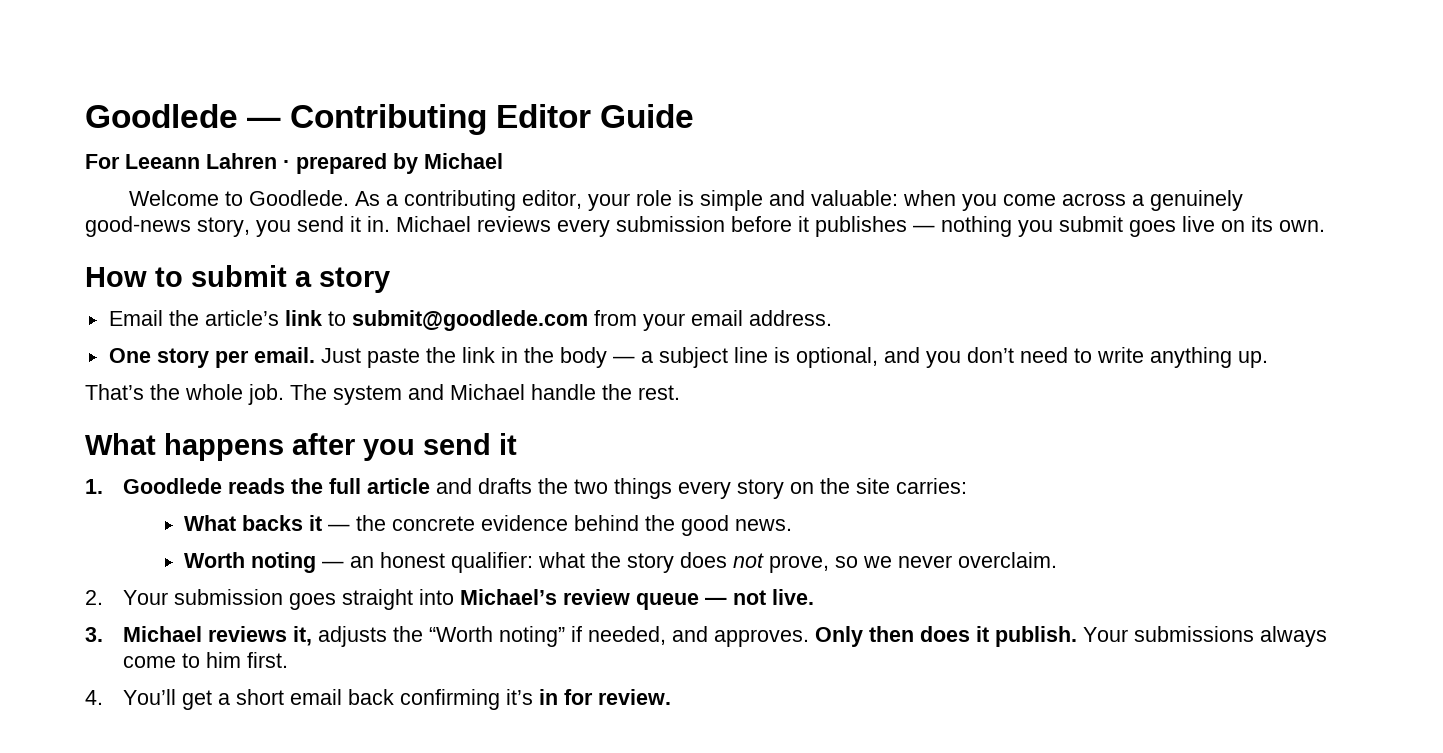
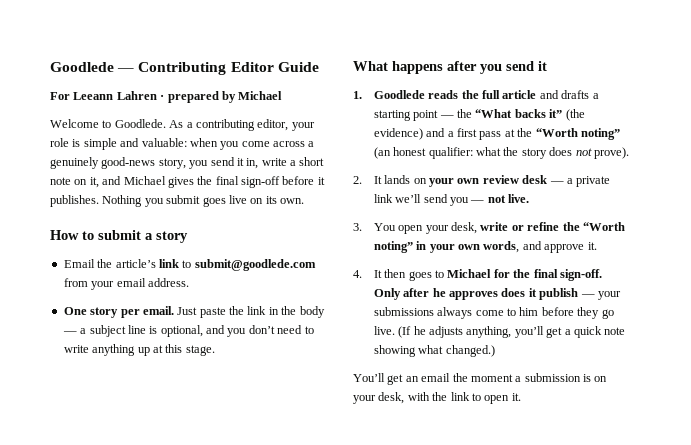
[367,216,1012,237] in. Michael reviews every submission before it publishes — nothing -> [246,157,325,169] [50,176,325,188] [50,195,143,207] in, write a short note on it, and Michael gives the final sign-off before it publishes. Nothing
[1237,351,1268,368] [85,384,680,405] up. // That’s the whole job. The system and Michael handle the rest. -> [137,344,215,356] up at this stage.
[537,478,967,499] [184,515,793,536] [184,552,375,573] the two things every story on the site carries: // What backs it — the concrete evidence behind the good news. // Worth noting — an -> [592,93,599,99] [373,109,585,121] [373,128,620,140] [373,147,391,159] a starting point — the “What backs it” (the evidence) and a first pass at the “Worth noting” (an
[769,552,1058,573] [85,589,814,610] [85,626,1128,647] prove, so we never overclaim. // 2. Your submission goes straight into Michael’s review queue — not live. // 3. Michael reviews it, adjusts the “Worth noting” if needed, and approves. Only then does it publish. Your -> [593,147,629,159] [353,175,611,187] [373,194,530,206] [353,222,625,234] [373,241,597,253] [353,269,602,281] [373,288,621,300] prove). // 2. It lands on your own review desk — a private link we’ll send you — not live. // 3. You open your desk, write or refine the “Worth noting” in your own words, and approve it. // 4. It then goes to Michael for the final sign-off. Only after he approves does it publish — your
[246,652,288,668] [85,689,671,710] first. // 4. You’ll get a short email back confirming it’s in for review. -> [541,307,614,319] [373,326,626,338] [373,345,495,357] [353,373,608,385] [353,392,521,404] before they go live. (If he adjusts anything, you’ll get a quick note showing what changed.) // You’ll get an email the moment a submission is on your desk, with the link to open it.

